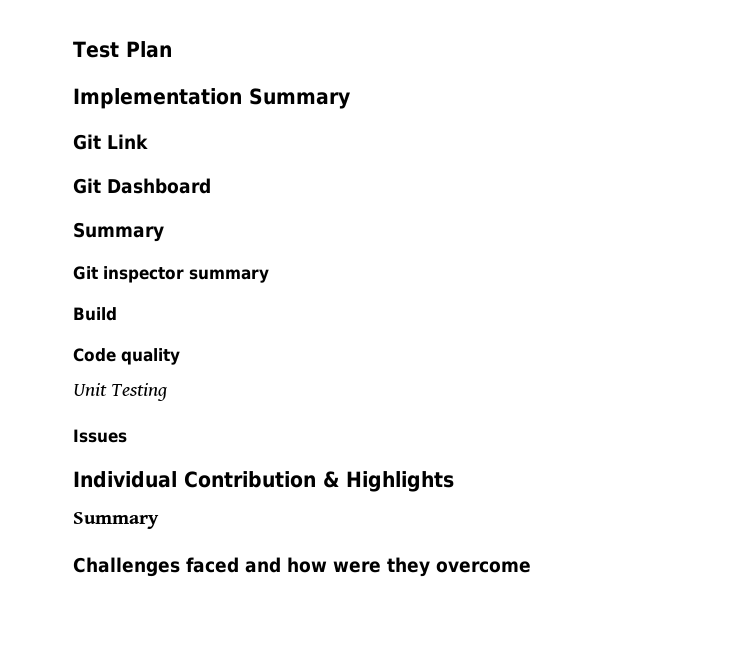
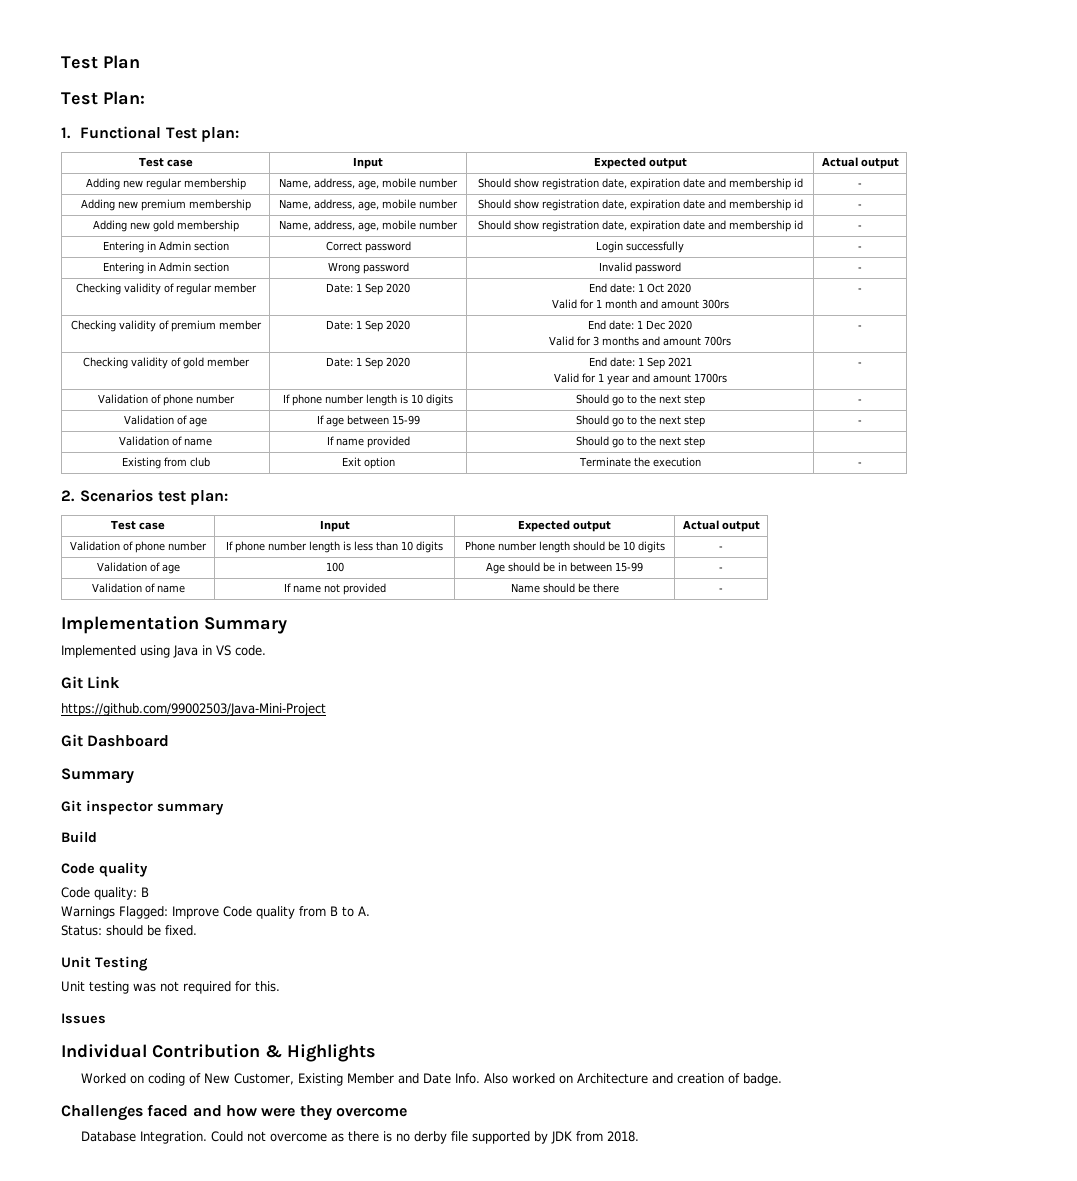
[73,88,350,109] Implementation Summary -> [61,91,145,105] [61,126,239,142] [138,157,193,167] [353,157,383,169] [593,157,687,169] [821,157,899,169] [85,178,246,190] [279,178,458,190] [477,178,803,190] [858,183,862,187] [80,199,251,211] [279,199,458,211] [477,199,803,211] [858,204,862,208] [92,220,239,232] [279,220,458,232] [477,220,803,232] [858,225,862,229] [102,241,229,253] [325,241,411,253] [596,241,684,253] [858,246,862,250] [102,262,229,274] [327,262,409,274] [599,262,681,274] [858,267,862,271] [75,283,257,295] [326,283,410,295] [589,283,691,293] [551,299,729,309] [858,288,862,292] [70,320,262,332] [326,320,410,332] [588,320,692,330] [549,336,731,346] [858,325,862,329] [82,357,250,369] [326,357,410,369] [588,357,692,369] [553,373,727,385] [858,362,862,366] [97,394,235,406] [283,394,453,406] [575,394,705,406] [858,399,862,403] [124,415,207,427] [316,415,420,427] [575,415,705,427] [858,420,862,424] [119,436,212,446] [326,436,410,448] [575,436,705,448] [121,457,210,469] [341,457,395,469] [578,457,701,467] [858,462,862,466] [61,489,228,505] [111,520,165,530] [319,520,350,532] [518,520,611,532] [682,520,760,532] [70,541,207,553] [226,541,443,553] [464,541,665,553] [719,546,723,550] [96,562,180,574] [325,562,344,572] [486,562,643,574] [719,567,723,571] [91,583,185,593] [283,583,386,595] [510,583,619,593] [719,588,723,592] [61,616,287,634] [61,645,266,658] Test Plan: // 1. Functional Test plan: // Test case | Input | Expected output | Actual output // Adding new regular membership | Name, address, age, mobile number | Should show registration date, expiration date and membership id | - // Adding new premium membership | Name, address, age, mobile number | Should show registration date, expiration date and membership id | - // Adding new gold membership | Name, address, age, mobile number | Should show registration date, expiration date and membership id | - // Entering in Admin section | Correct password | Login successfully | - // Entering in Admin section | Wrong password | Invalid password | - // Checking validity of regular member | Date: 1 Sep 2020 | End date: 1 Oct 2020 // Valid for 1 month and amount 300rs | - // Checking validity of premium member | Date: 1 Sep 2020 | End date: 1 Dec 2020 // Valid for 3 months and amount 700rs | - // Checking validity of gold member | Date: 1 Sep 2020 | End date: 1 Sep 2021 // Valid for 1 year and amount 1700rs | - // Validation of phone number | If phone number length is 10 digits | Should go to the next step | - // Validation of age | If age between 15-99 | Should go to the next step | - // Validation of name | If name provided | Should go to the next step | // Existing from club | Exit option | Terminate the execution | - // 2. Scenarios test plan: // Test case | Input | Expected output | Actual output // Validation of phone number | If phone number length is less than 10 digits | Phone number length should be 10 digits | - // Validation of age | 100 | Age should be in between 15-99 | - // Validation of name | If name not provided | Name should be there | - // Implementation Summary // Implemented using Java in VS code.
(148, 141) none -> [61,703,326,716] // https://github.com/99002503/Java-Mini-Project
[73,383,168,401] Unit Testing -> [61,887,149,900] [61,906,370,919] [61,925,197,936] [61,956,148,971] [61,981,280,994] Code quality: B // Warnings Flagged: Improve Code quality from B to A. // Status: should be fixed. // Unit Testing // Unit testing was not required for this.
[73,512,159,529] Summary -> [81,1073,783,1086] Worked on coding of New Customer, Existing Member and Date Info. Also worked on Architecture and creation of badge.
(531, 567) none -> [81,1131,640,1144] // Database Integration. Could not overcome as there is no derby file supported by JDK from 2018.

